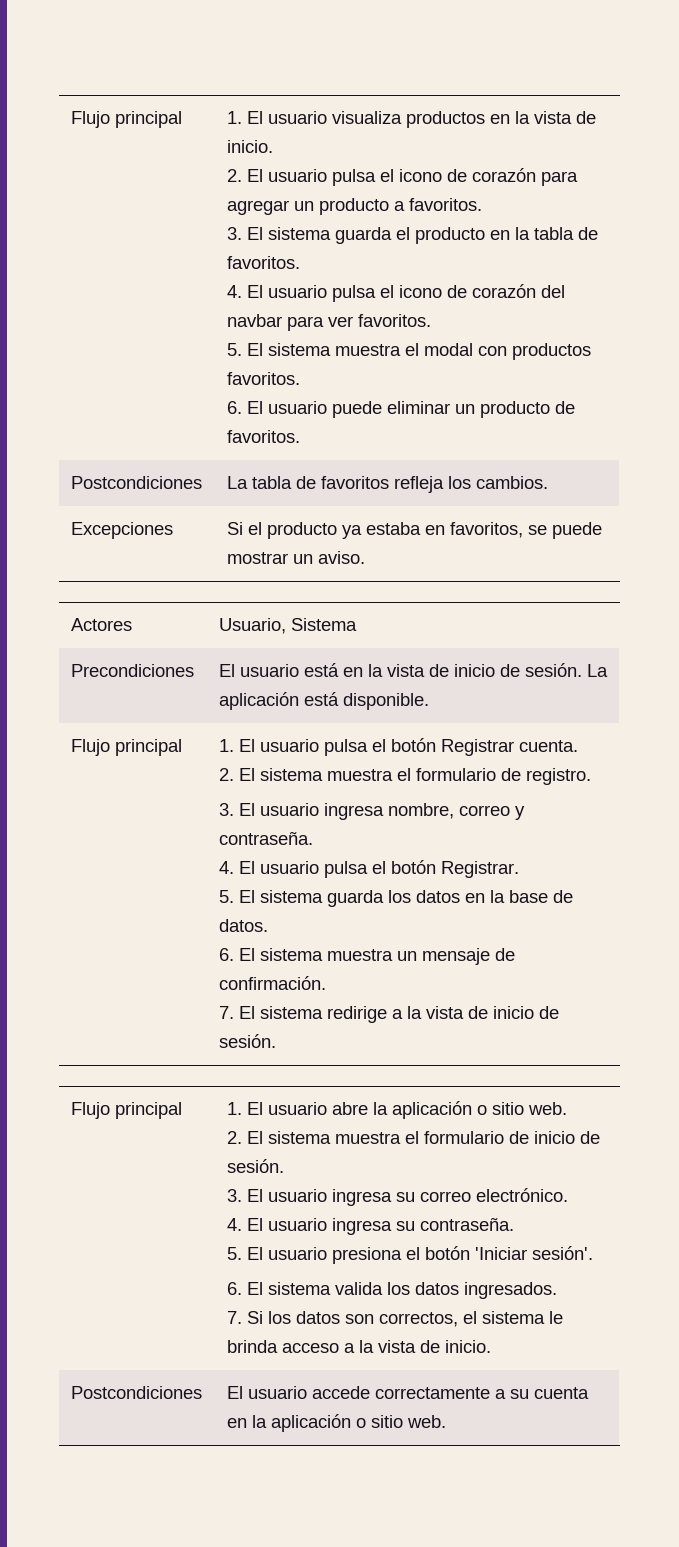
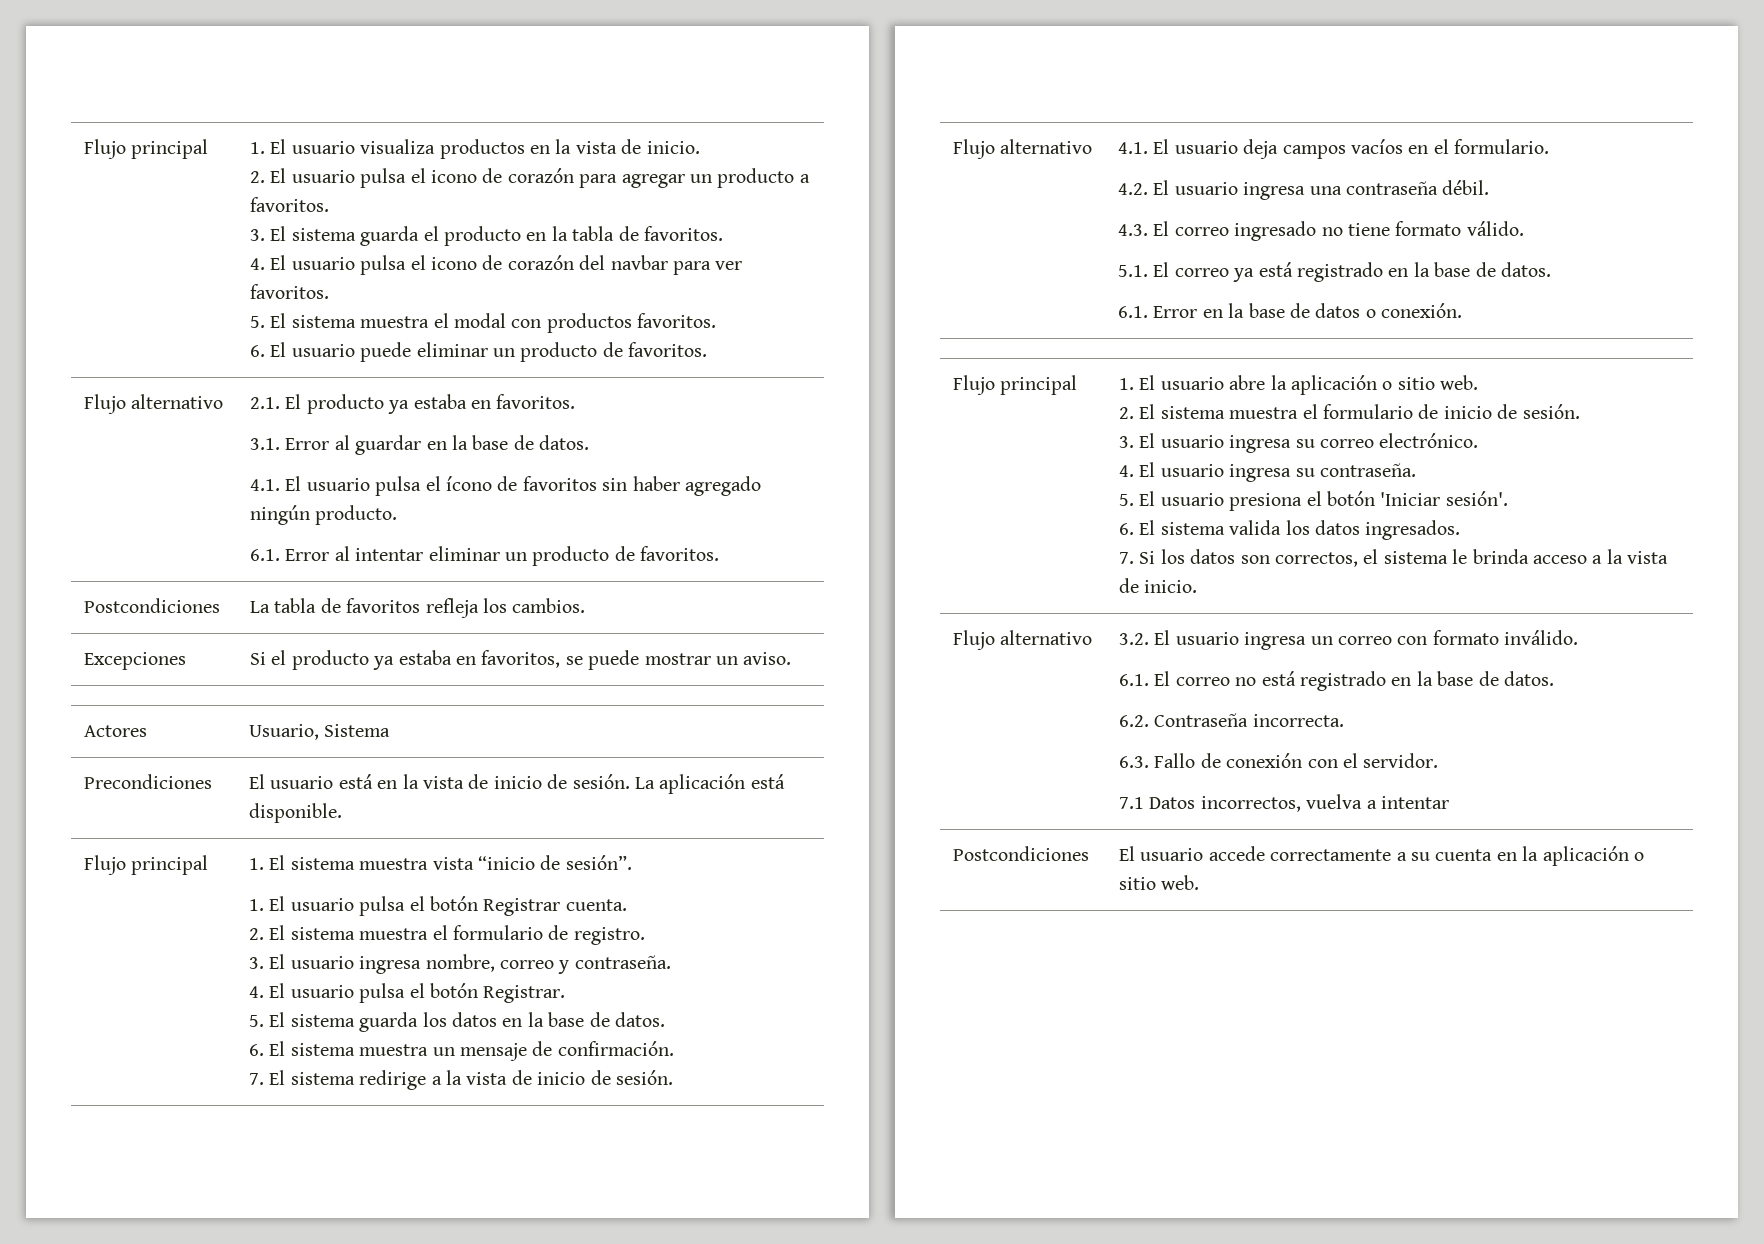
(301, 436) none -> [83,394,224,414] [249,394,576,414] [249,435,590,455] [249,476,761,496] [249,505,398,525] [249,546,720,566] // Flujo alternativo | 2.1. El producto ya estaba en favoritos. // 3.1. Error al guardar en la base de datos. // 4.1. El usuario pulsa el ícono de favoritos sin haber agregado ningún producto. // 6.1. Error al intentar eliminar un producto de favoritos.
(256, 745) none -> [290,855,632,870] [248,896,286,911] sistema muestra vista “inicio de sesión”. // 1. El
(277, 1041) none -> [952,139,1093,159] [1117,139,1550,159] [1117,180,1490,200] [1117,221,1524,241] [1117,262,1551,282] [1117,303,1463,318] // Flujo alternativo | 4.1. El usuario deja campos vacíos en el formulario. // 4.2. El usuario ingresa una contraseña débil. // 4.3. El correo ingresado no tiene formato válido. // 5.1. El correo ya está registrado en la base de datos. // 6.1. Error en la base de datos o conexión.
(492, 1346) none -> [952,630,1093,650] [1118,630,1579,650] [1118,671,1554,691] [1118,713,1344,727] [1118,753,1439,768] [1118,794,1449,812] // Flujo alternativo | 3.2. El usuario ingresa un correo con formato inválido. // 6.1. El correo no está registrado en la base de datos. // 6.2. Contraseña incorrecta. // 6.3. Fallo de conexión con el servidor. // 7.1 Datos incorrectos, vuelva a intentar

